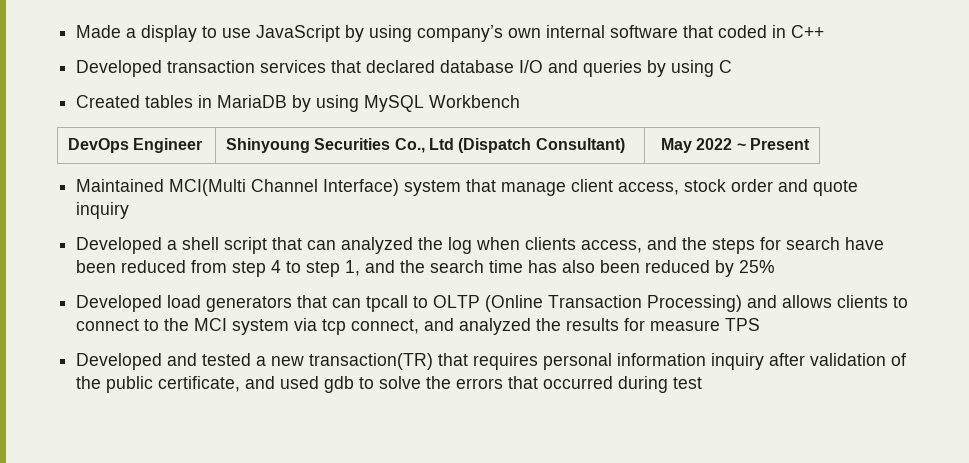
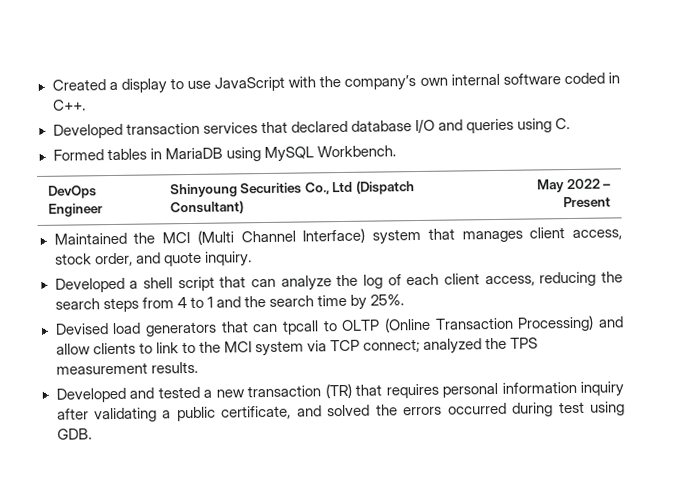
[76,25,122,38] Made -> [51,79,106,91] Created
[345,25,413,42] by using -> [288,75,342,88] with the
[683,25,714,38] that -> (561, 79) none
[791,25,825,38] C++ -> [52,99,86,111] C++.
[647,60,733,77] [76,95,141,108] by using C // Created -> [516,118,570,133] [52,149,104,161] using C. // Formed
[292,95,312,112] by -> (223, 153) none
[429,95,521,108] Workbench -> [316,145,396,158] Workbench.
[736,143,746,150] ~ -> [603,183,612,189] –
[169,179,247,196] MCI(Multi -> [133,230,234,245] the MCI (Multi
[501,182,567,196] manage -> [461,230,523,243] manages
[731,179,774,192] order -> [94,252,133,267] order,
[76,202,130,219] inquiry -> [204,251,252,267] inquiry.
[341,237,414,254] analyzed -> [280,275,332,291] analyze
[476,237,885,254] [76,260,776,277] [76,295,163,312] when clients access, and the steps for search have been reduced from step 4 to step 1, and the search time has also been reduced by 25% // Developed -> [387,271,624,287] [54,294,405,313] [54,323,109,335] of each client access, reducing the search steps from 4 to 1 and the search time by 25%. // Devised
[782,295,833,308] allows -> [55,343,91,355] allow
[76,319,140,331] connect -> [155,342,179,354] link
[322,318,721,335] tcp connect, and analyzed the results for measure -> [329,337,508,354] TCP connect; analyzed the
(761, 324) none -> [55,361,198,375] measurement results.
[309,353,434,370] transaction(TR) -> [247,383,352,399] transaction (TR)
[810,353,907,366] [76,376,422,393] validation of the public certificate, and used gdb to solve -> [93,404,371,423] validating a public certificate, and solved
[508,376,539,389] that -> (443, 411) none
(703, 383) none -> [590,401,625,416] [56,428,92,440] using GDB.

